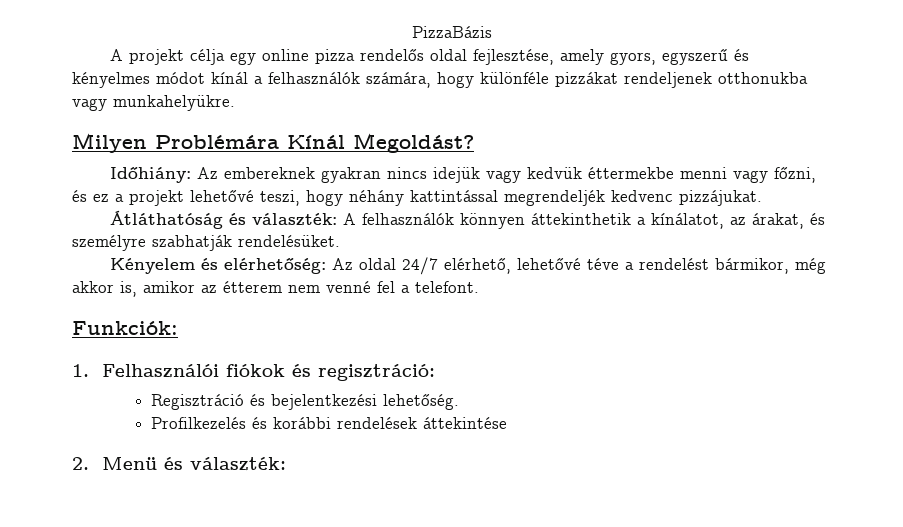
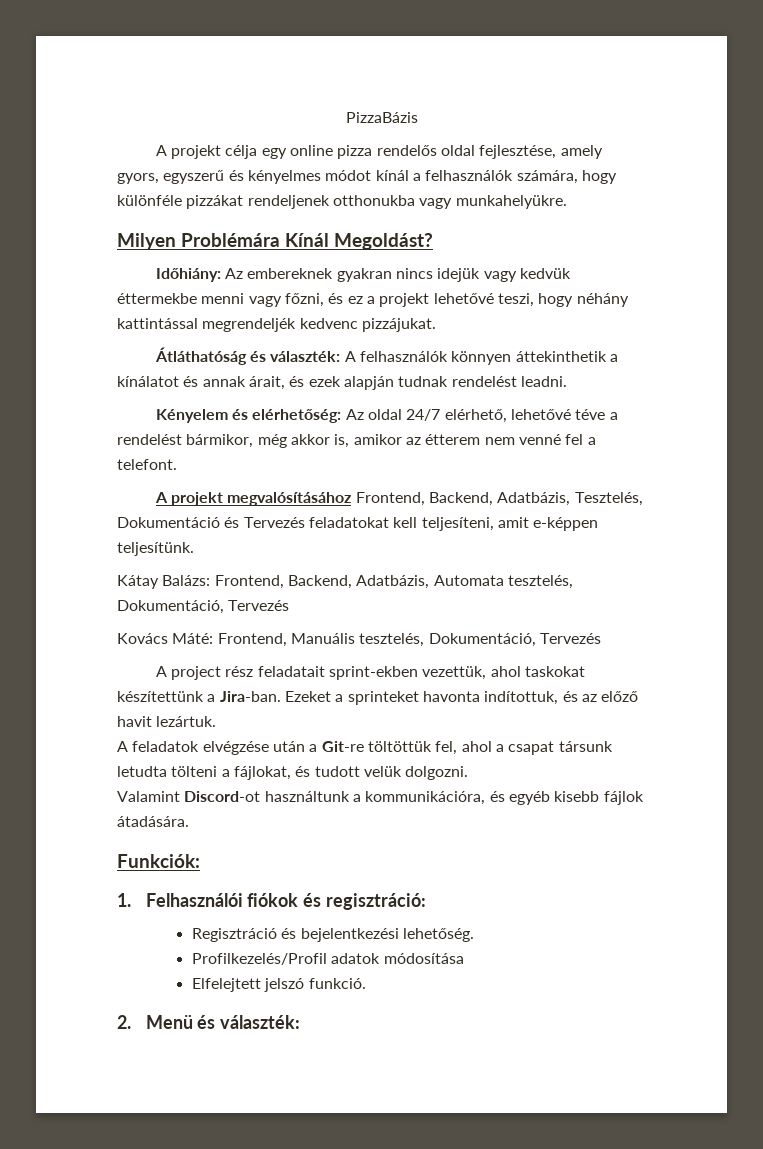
[651,213,826,229] [72,235,340,251] kínálatot, az árakat, és személyre szabhatják rendelésüket. -> [117,376,567,390] kínálatot és annak árait, és ezek alapján tudnak rendelést leadni.
(479, 287) none -> [154,492,643,506] [117,517,599,531] [117,542,194,556] [117,575,573,589] [117,600,290,614] [117,633,601,647] [155,666,586,680] [117,691,639,705] [117,716,217,727] [117,741,613,755] [117,766,469,780] [117,791,644,805] [117,816,189,827] // A projekt megvalósításához Frontend, Backend, Adatbázis, Tesztelés, Dokumentáció és Tervezés feladatokat kell teljesíteni, amit e-képpen teljesítünk. // Kátay Balázs: Frontend, Backend, Adatbázis, Automata tesztelés, Dokumentáció, Tervezés // Kovács Máté: Frontend, Manuális tesztelés, Dokumentáció, Tervezés // A project rész feladatait sprint-ekben vezettük, ahol taskokat készítettünk a Jira-ban. Ezeket a sprinteket havonta indítottuk, és az előző havit lezártuk. // A feladatok elvégzése után a Git-re töltöttük fel, ahol a csapat társunk letudta tölteni a fájlokat, és tudott velük dolgozni. // Valamint Discord-ot használtunk a kommunikációra, és egyéb kisebb fájlok átadására.
[150,417,507,429] Profilkezelés és korábbi rendelések áttekintése -> [191,953,464,965] [191,978,366,992] Profilkezelés/Profil adatok módosítása // Elfelejtett jelszó funkció.

